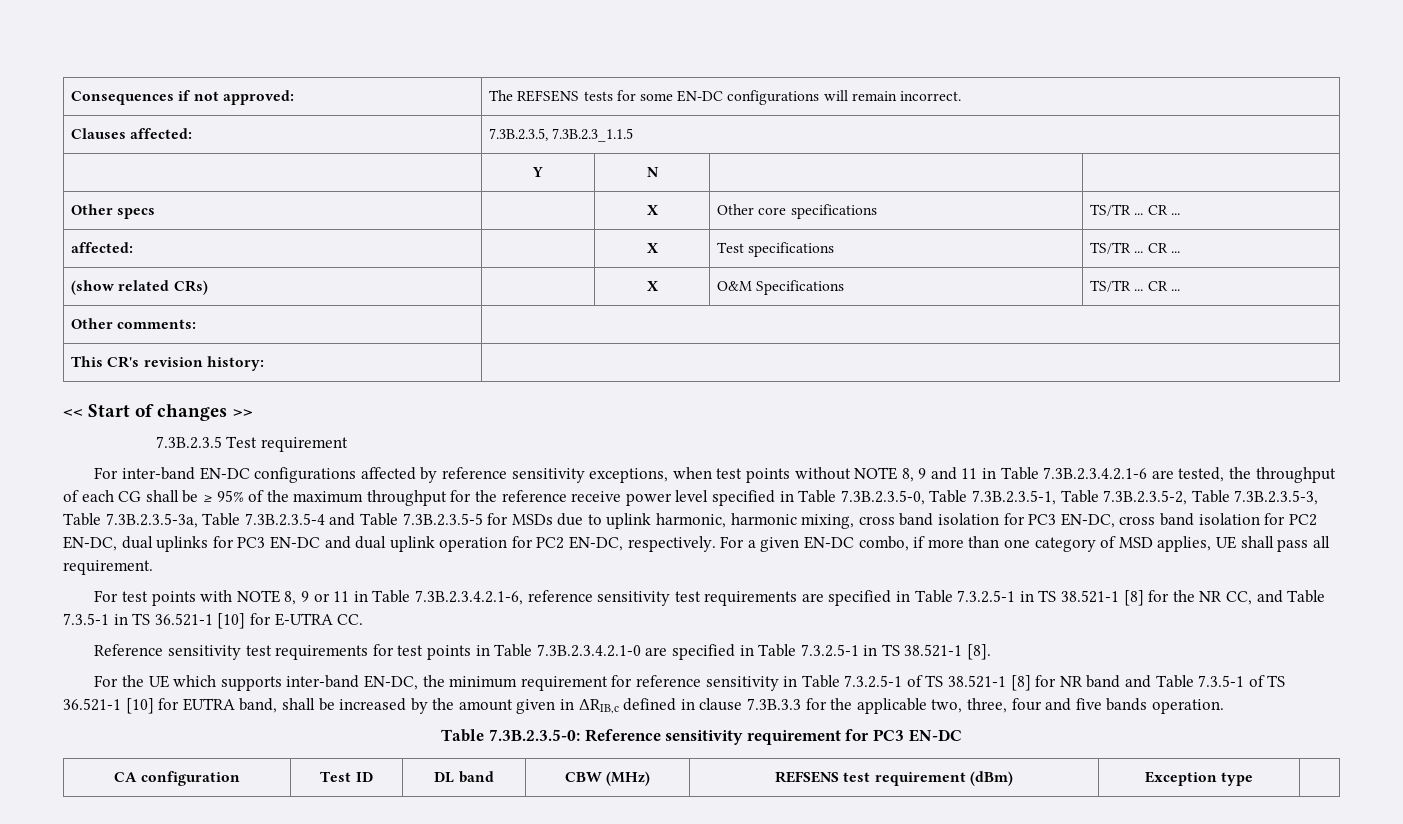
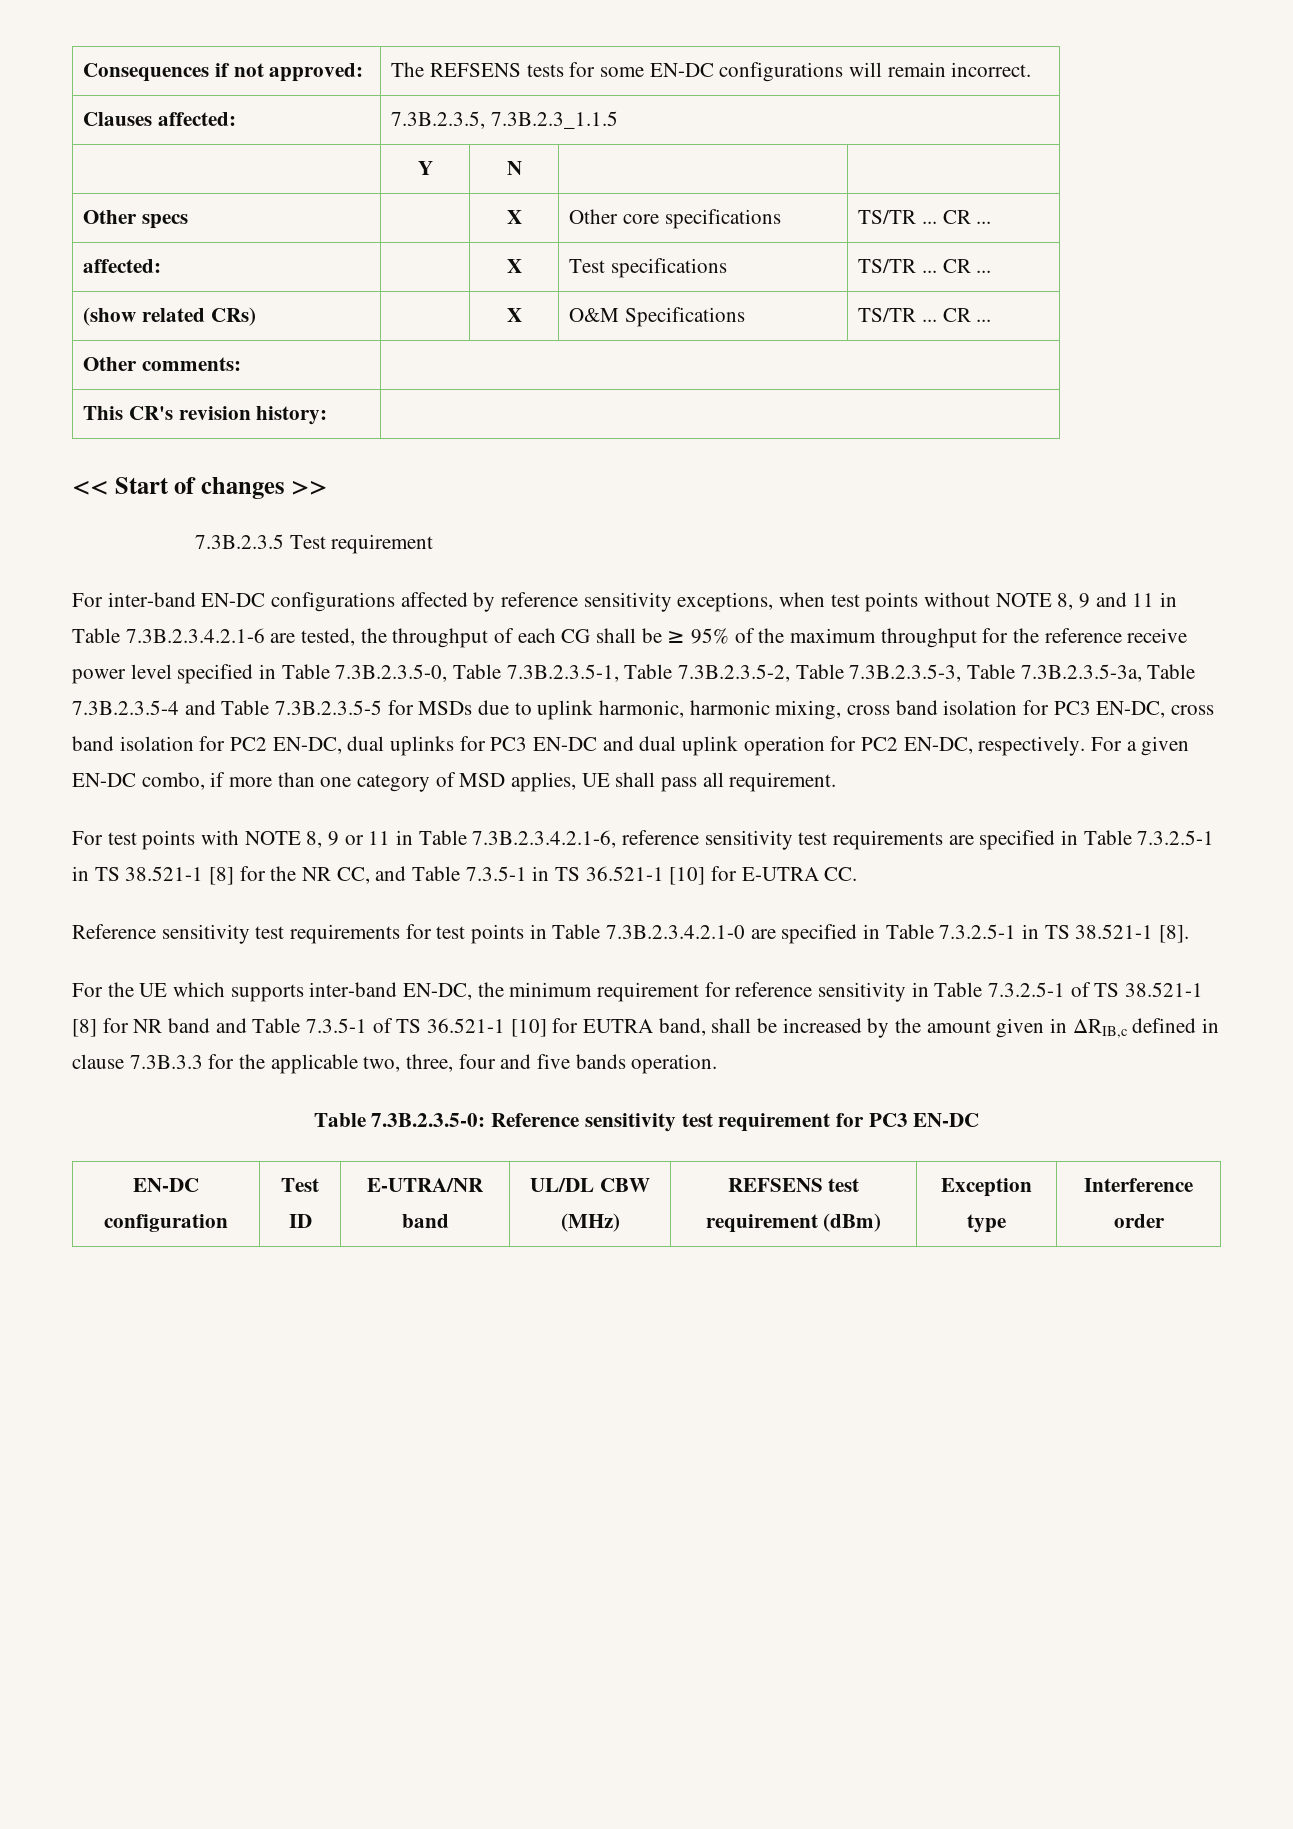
(744, 737) none -> [681,1113,713,1127] test
[114,772,138,782] CA -> [133,1178,199,1192] EN-DC
[434,772,455,783] DL -> [367,1178,484,1192] E-UTRA/NR
(494, 777) none -> [530,1178,595,1192] UL/DL
(1254, 779) none -> [1084,1178,1193,1192] [1113,1214,1165,1228] Interference order

